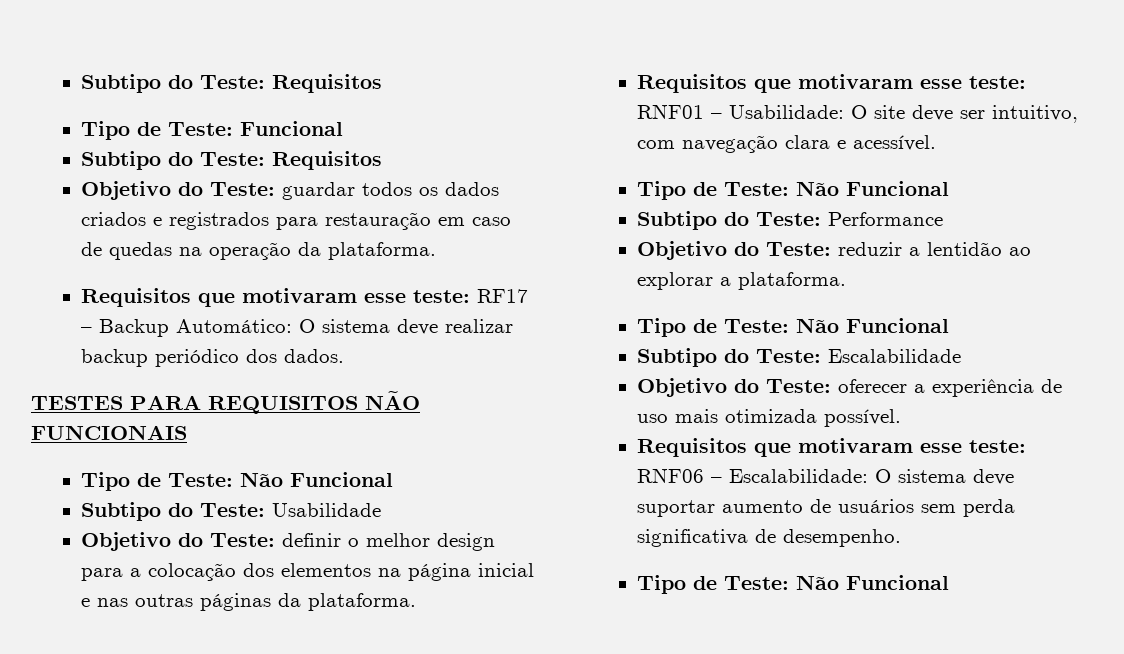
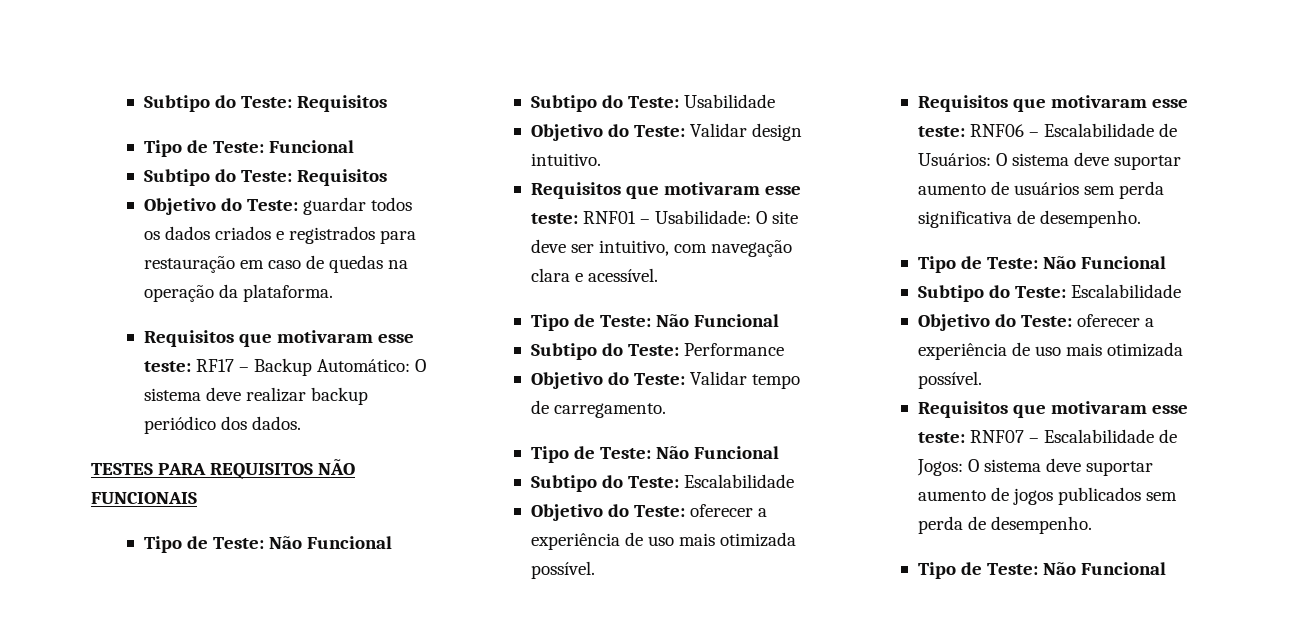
[282,533,496,551] [81,563,535,581] [81,593,417,611] definir o melhor design para a colocação dos elementos na página inicial e nas outras páginas da plataforma. -> [690,123,803,141] [530,153,601,166] Validar design intuitivo.
[838,242,1032,256] [637,272,847,290] reduzir a lentidão ao explorar a plataforma. -> [690,371,801,389] [530,400,666,418] Validar tempo de carregamento.
[729,469,869,483] Escalabilidade: -> [1044,123,1178,137] [917,153,991,166] Escalabilidade de Usuários:
(950, 582) none -> [917,284,1182,302] [917,314,1155,331] [917,342,1184,360] [917,371,982,389] [917,401,1189,418] [917,429,1178,443] [916,458,1154,476] [917,487,1178,505] [917,516,1093,534] [917,562,1167,579] // Subtipo do Teste: Escalabilidade // Objetivo do Teste: oferecer a experiência de uso mais otimizada possível. // Requisitos que motivaram esse teste: RNF07 – Escalabilidade de Jogos: O sistema deve suportar aumento de jogos publicados sem perda de desempenho. // Tipo de Teste: Não Funcional

